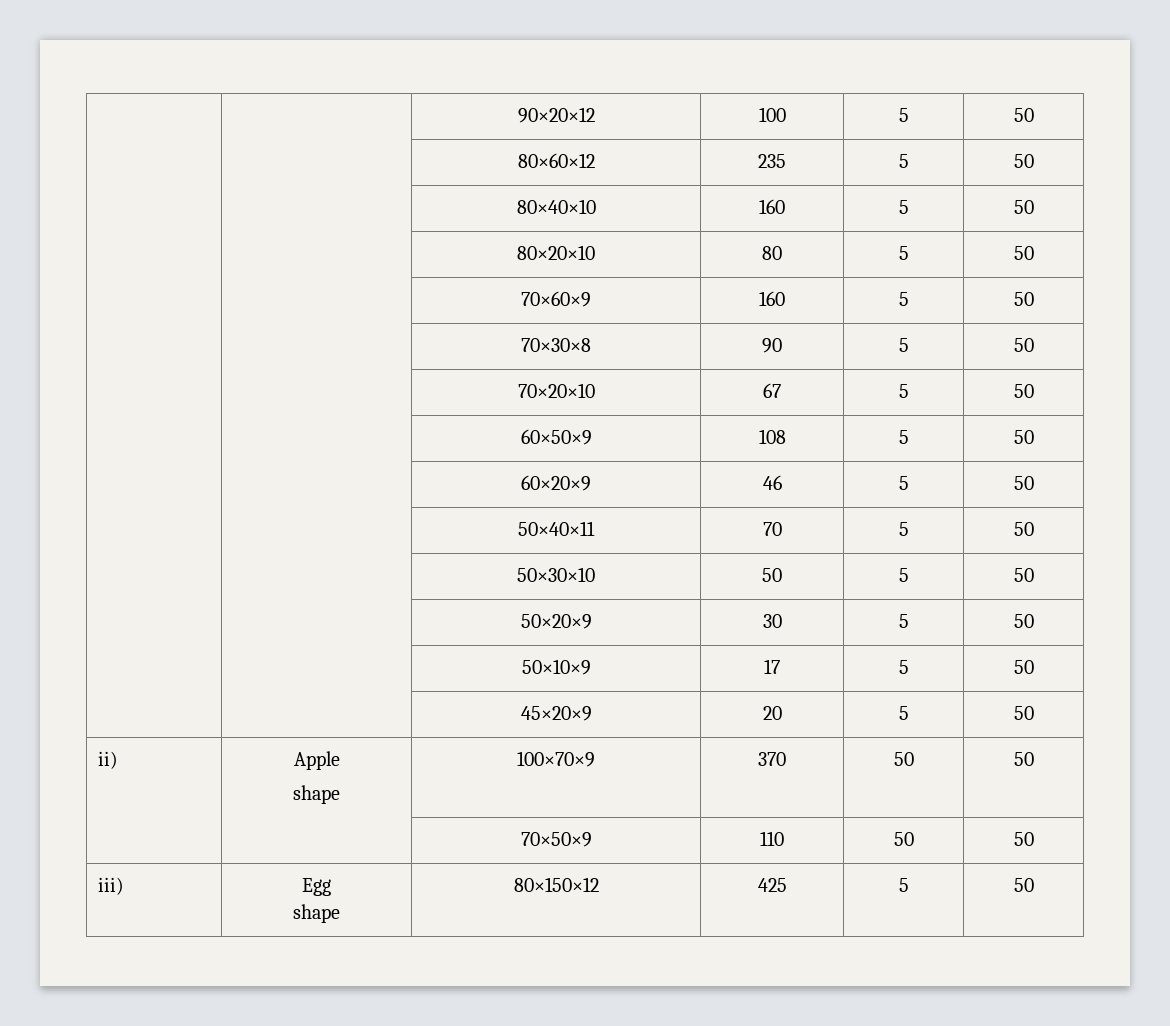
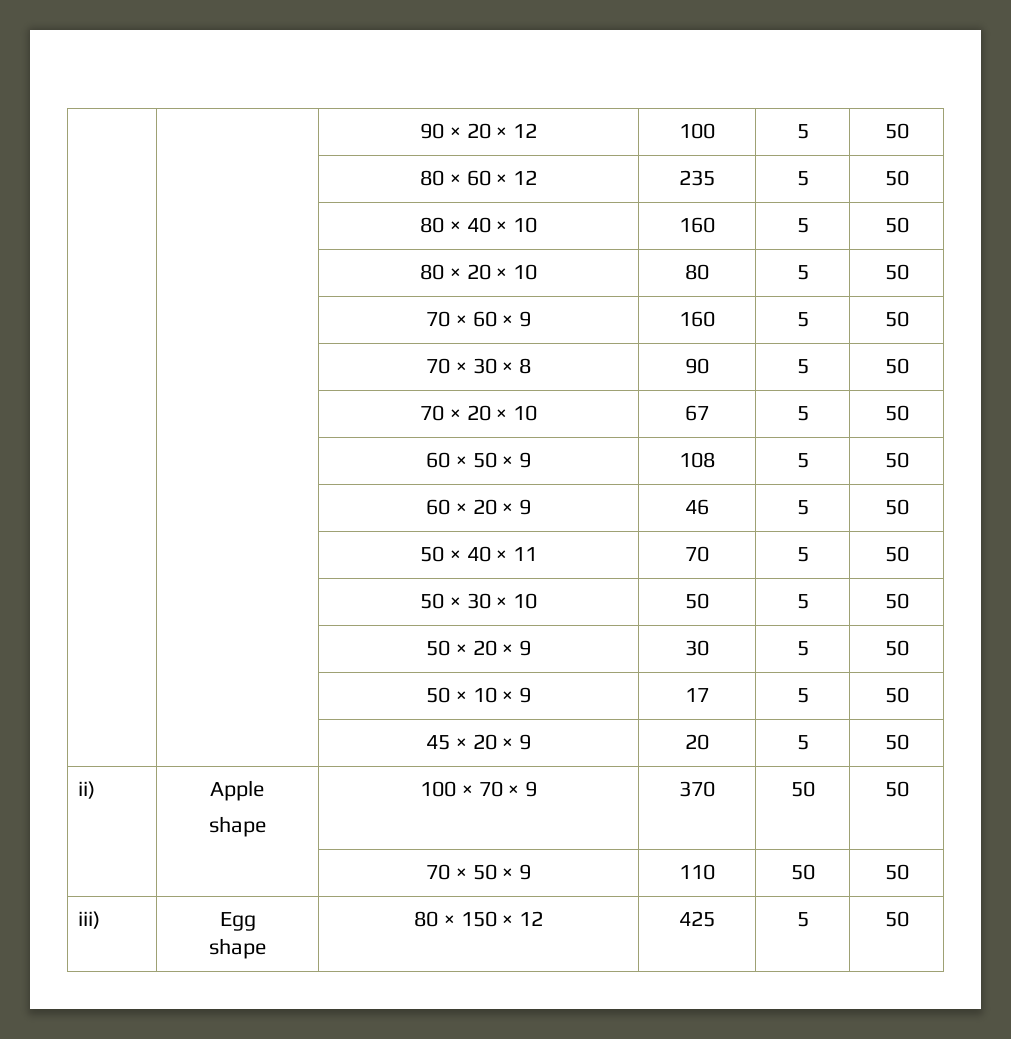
[517,107,595,123] [758,107,786,122] [898,108,909,122] [1013,108,1034,122] [517,153,595,168] [758,154,786,168] [898,154,909,168] [1013,154,1034,168] [516,199,596,214] [759,199,785,214] [898,200,909,214] [1013,200,1034,214] [517,245,595,260] [762,246,782,260] [898,246,909,260] [1013,246,1034,260] [521,291,591,307] [759,291,785,306] [898,292,909,306] [1013,292,1034,306] [521,338,591,352] [762,338,782,353] [898,338,909,352] [1013,338,1034,352] [517,383,595,398] [763,383,781,398] [898,384,909,398] [1013,384,1034,398] [520,429,592,445] [758,429,786,444] [898,430,909,444] [1013,430,1034,444] [521,475,591,491] [762,475,782,490] [898,476,909,490] [1013,476,1034,490] [518,521,595,536] [762,522,782,536] [898,522,909,536] [1013,522,1034,536] [517,567,595,582] [762,568,782,582] [898,568,909,582] [1013,568,1034,582] [520,614,592,629] [762,614,782,628] [898,614,909,628] [1013,614,1034,628] [521,659,591,675] [764,659,780,674] [898,660,909,674] [1013,660,1034,674] [520,706,592,721] | | 90×20×12 | 100 | 5 | 50 // | | 80×60×12 | 235 | 5 | 50 // | | 80×40×10 | 160 | 5 | 50 // | | 80×20×10 | 80 | 5 | 50 // | | 70×60×9 | 160 | 5 | 50 // | | 70×30×8 | 90 | 5 | 50 // | | 70×20×10 | 67 | 5 | 50 // | | 60×50×9 | 108 | 5 | 50 // | | 60×20×9 | 46 | 5 | 50 // | | 50×40×11 | 70 | 5 | 50 // | | 50×30×10 | 50 | 5 | 50 // | | 50×20×9 | 30 | 5 | 50 // | | 50×10×9 | 17 | 5 | 50 // | | 45×20×9 -> [419,123,538,139] [679,123,715,139] [796,124,809,139] [884,123,909,139] [419,170,538,186] [679,170,715,186] [796,171,809,186] [884,170,909,186] [419,217,538,233] [679,217,715,233] [796,218,809,233] [884,217,909,233] [419,264,538,280] [685,264,709,280] [796,265,809,280] [884,264,909,280] [425,311,532,327] [679,311,715,327] [796,312,809,327] [884,311,909,327] [425,358,532,374] [685,358,709,374] [796,359,809,374] [884,358,909,374] [419,405,538,421] [685,405,709,421] [796,406,809,421] [884,405,909,421] [425,452,532,468] [679,452,715,468] [796,453,809,468] [884,452,909,468] [425,499,532,515] [685,499,709,515] [796,500,809,515] [884,499,909,515] [419,546,538,562] [685,546,709,562] [796,547,809,562] [884,546,909,562] [419,593,538,609] [685,593,709,609] [796,594,809,609] [884,593,909,609] [425,640,532,656] [685,640,709,656] [796,641,809,656] [884,640,909,656] [425,687,532,703] [685,688,709,702] [796,688,809,703] [884,687,909,703] [425,734,532,750] | | 90 × 20 × 12 | 100 | 5 | 50 // | | 80 × 60 × 12 | 235 | 5 | 50 // | | 80 × 40 × 10 | 160 | 5 | 50 // | | 80 × 20 × 10 | 80 | 5 | 50 // | | 70 × 60 × 9 | 160 | 5 | 50 // | | 70 × 30 × 8 | 90 | 5 | 50 // | | 70 × 20 × 10 | 67 | 5 | 50 // | | 60 × 50 × 9 | 108 | 5 | 50 // | | 60 × 20 × 9 | 46 | 5 | 50 // | | 50 × 40 × 11 | 70 | 5 | 50 // | | 50 × 30 × 10 | 50 | 5 | 50 // | | 50 × 20 × 9 | 30 | 5 | 50 // | | 50 × 10 × 9 | 17 | 5 | 50 // | | 45 × 20 × 9
[517,751,595,767] [758,752,786,766] [893,752,914,766] [1013,752,1034,766] [520,832,592,847] 100×70×9 | 370 | 50 | 50 // | | 70×50×9 -> [419,781,538,797] [679,781,715,797] [790,781,815,797] [884,781,909,797] [425,864,532,880] 100 × 70 × 9 | 370 | 50 | 50 // | | 70 × 50 × 9
[513,877,599,892] 80×150×12 -> [413,911,544,927] 80 × 150 × 12

